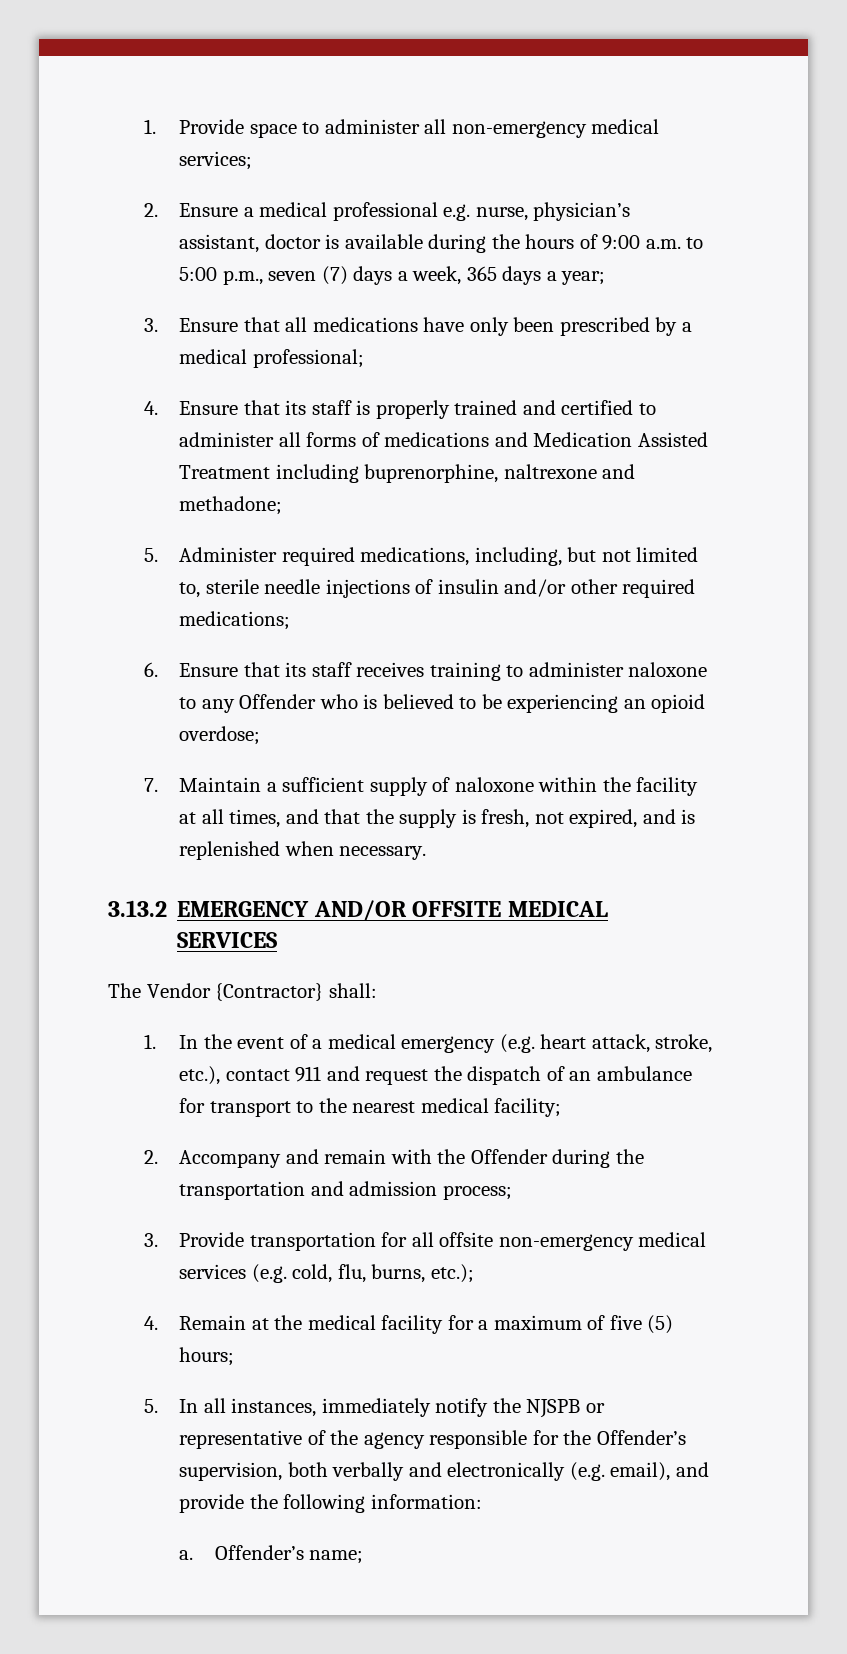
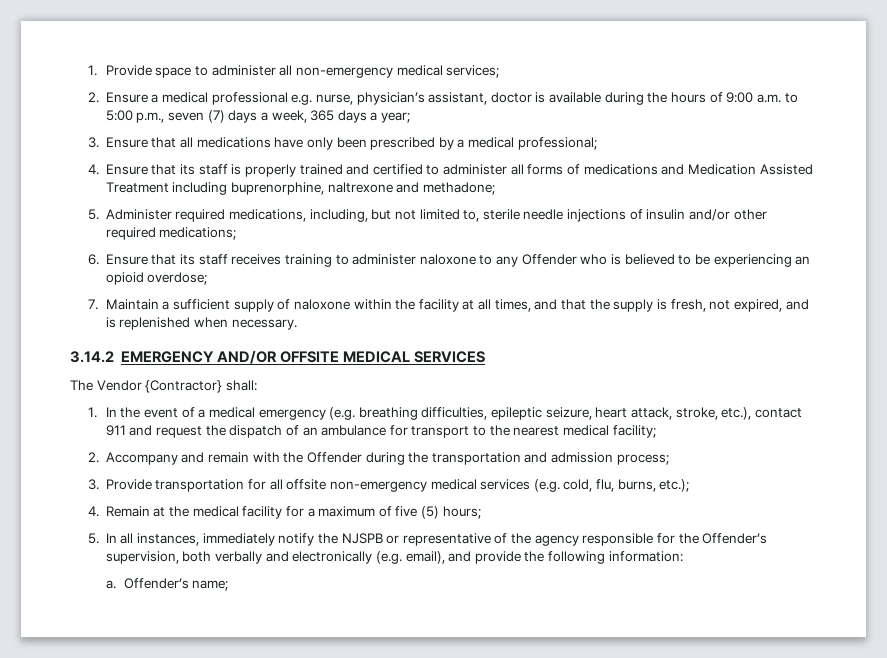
[108,900,167,917] 3.13.2 -> [70,351,114,363] 3.14.2
(535, 1043) none -> [358,407,592,420] breathing difficulties, epileptic seizure,

